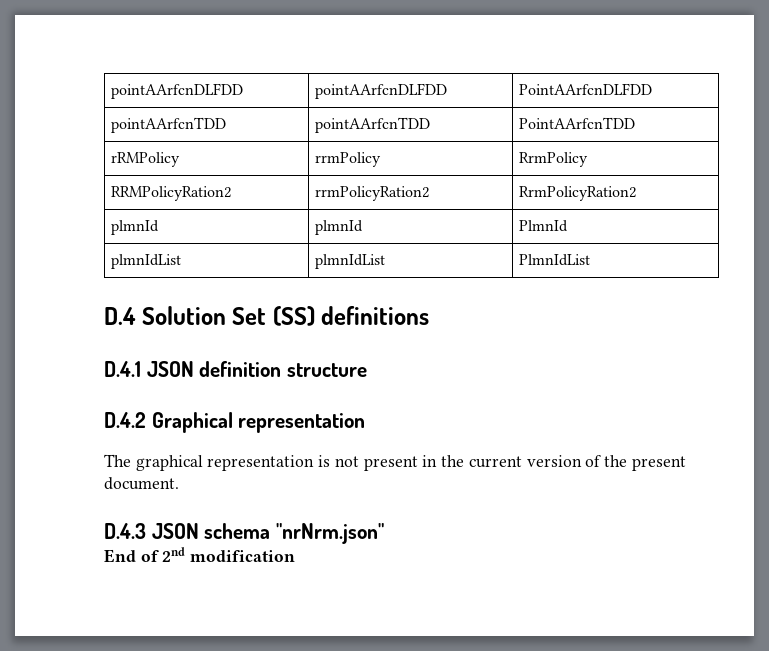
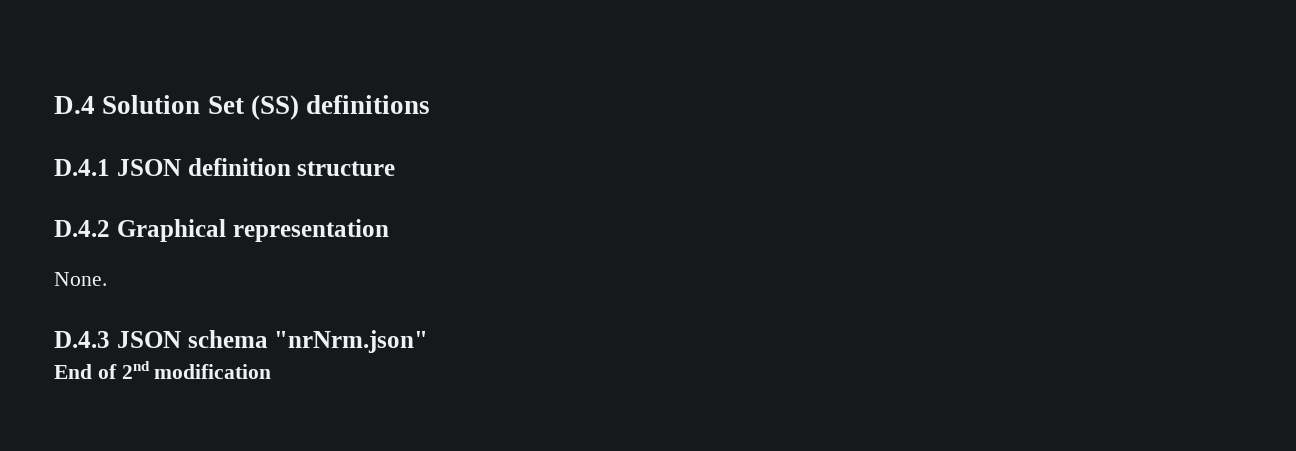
[111,83,244,99] [315,83,448,99] [519,83,653,95] [111,117,227,133] [315,117,431,133] [519,117,636,129] [111,152,181,167] [315,152,382,167] [519,152,589,167] [111,186,232,201] [315,186,430,201] [519,186,637,201] [111,220,160,235] [315,220,364,235] [519,220,569,232] [111,254,182,269] [315,254,386,269] [519,254,591,266] pointAArfcnDLFDD | pointAArfcnDLFDD | PointAArfcnDLFDD // pointAArfcnTDD | pointAArfcnTDD | PointAArfcnTDD // rRMPolicy | rrmPolicy | RrmPolicy // RRMPolicyRation2 | rrmPolicyRation2 | RrmPolicyRation2 // plmnId | plmnId | PlmnId // plmnIdList | plmnIdList | PlmnIdList // -> (54, 105) none
[104,454,686,471] [104,477,179,490] The graphical representation is not present in the current version of the present document. -> [54,272,107,286] None.

